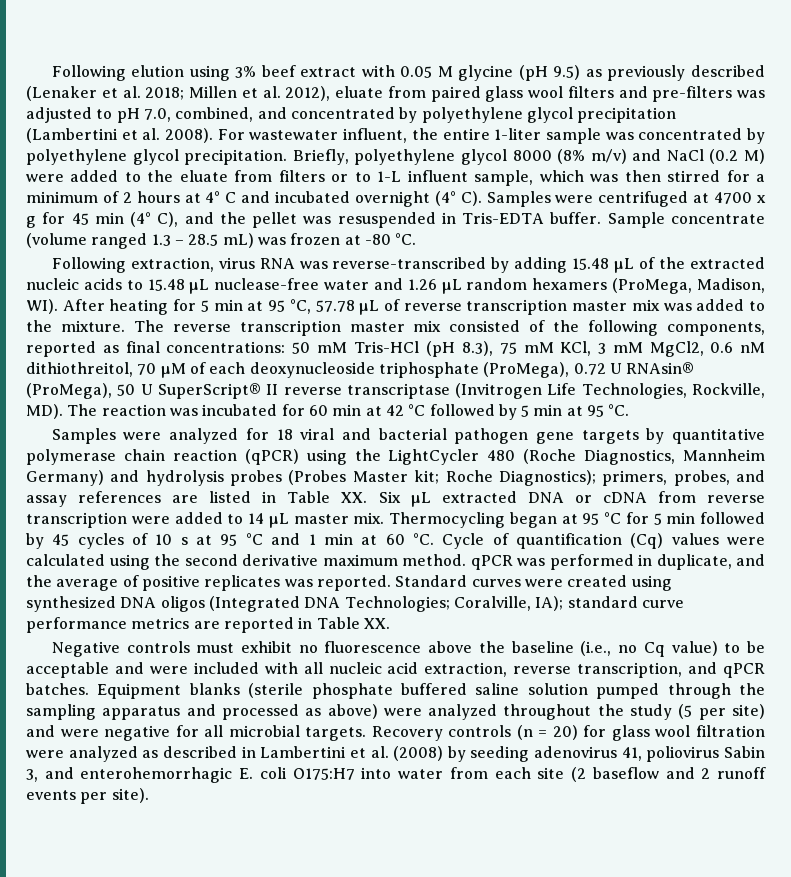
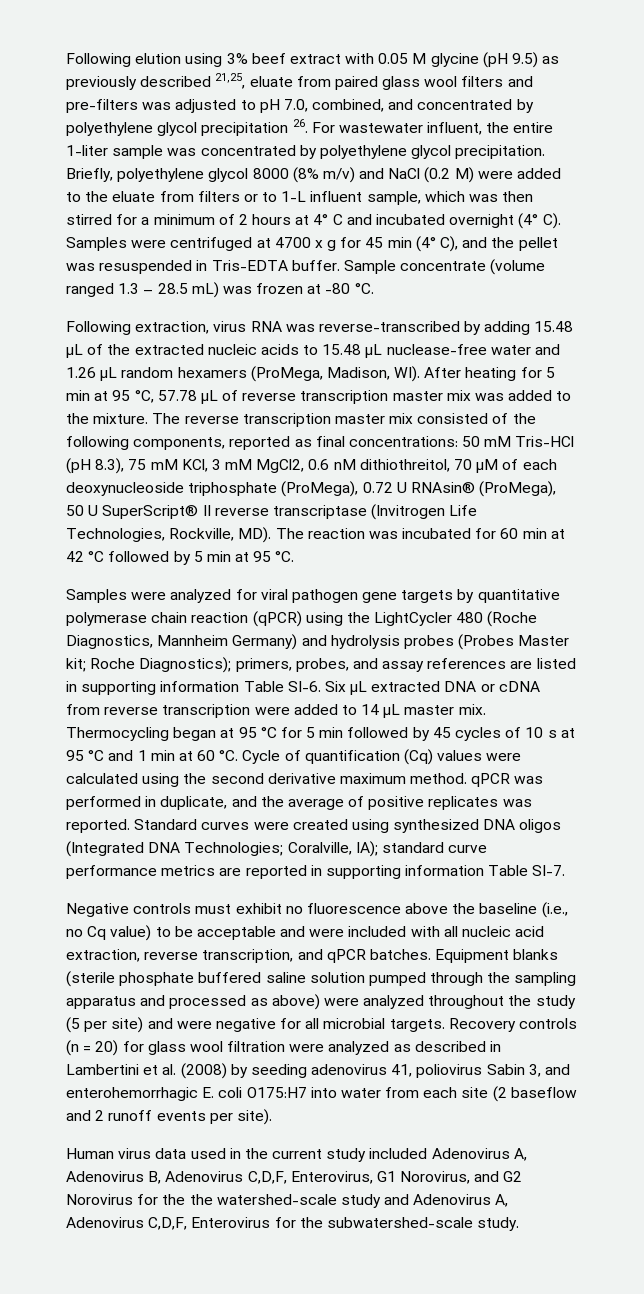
[26,86,331,101] (Lenaker et al. 2018; Millen et al. 2012), -> [215,73,246,89] 21,25,
[26,128,214,143] (Lambertini et al. 2008). -> [292,119,308,133] 26.
[276,428,447,440] 18 viral and bacterial -> [260,589,288,600] viral
[287,491,368,503] Table XX. -> [81,681,321,695] supporting information Table SI-6.
[316,617,390,629] Table XX. -> [325,865,566,879] supporting information Table SI-7.
(149, 795) none -> [66,1148,527,1162] [66,1171,523,1184] [66,1194,509,1208] [66,1217,520,1231] // Human virus data used in the current study included Adenovirus A, Adenovirus B, Adenovirus C,D,F, Enterovirus, G1 Norovirus, and G2 Norovirus for the the watershed-scale study and Adenovirus A, Adenovirus C,D,F, Enterovirus for the subwatershed-scale study.

